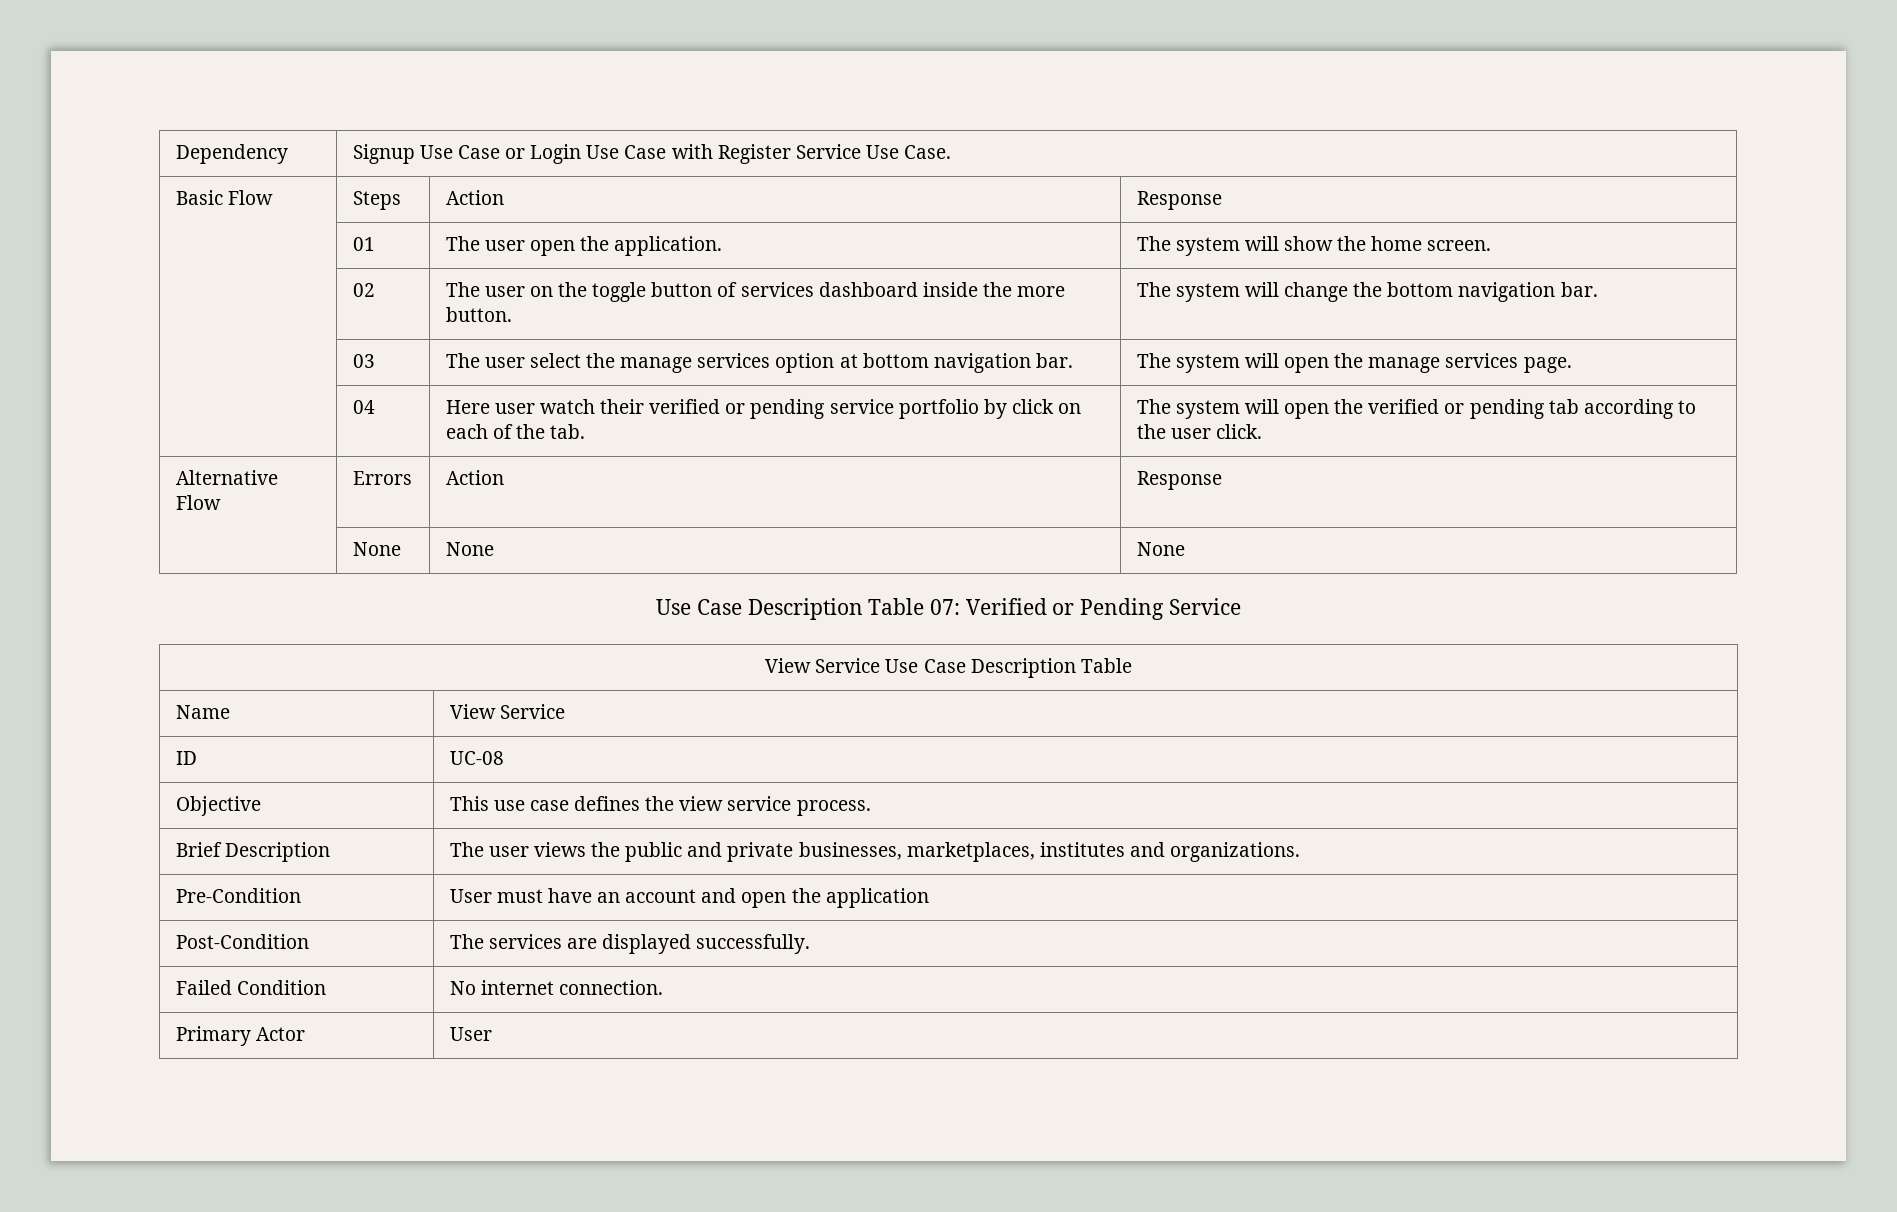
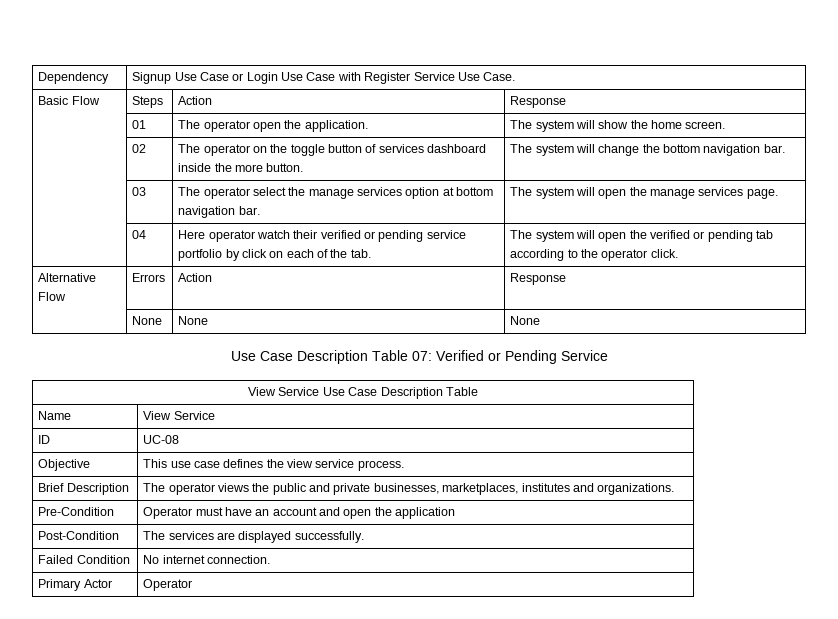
[484,240,525,251] user -> [203,120,250,132] operator
[484,286,525,297] user -> [203,144,250,156] operator
[484,357,525,368] user -> [203,187,250,199] operator
[494,403,535,414] user -> [208,230,255,242] operator
[1170,428,1211,439] user -> [601,249,648,261] operator
[488,846,529,857] user -> [168,483,215,495] operator
[449,889,492,903] User -> [143,507,193,519] Operator
[449,1027,492,1041] User -> [143,579,193,591] Operator

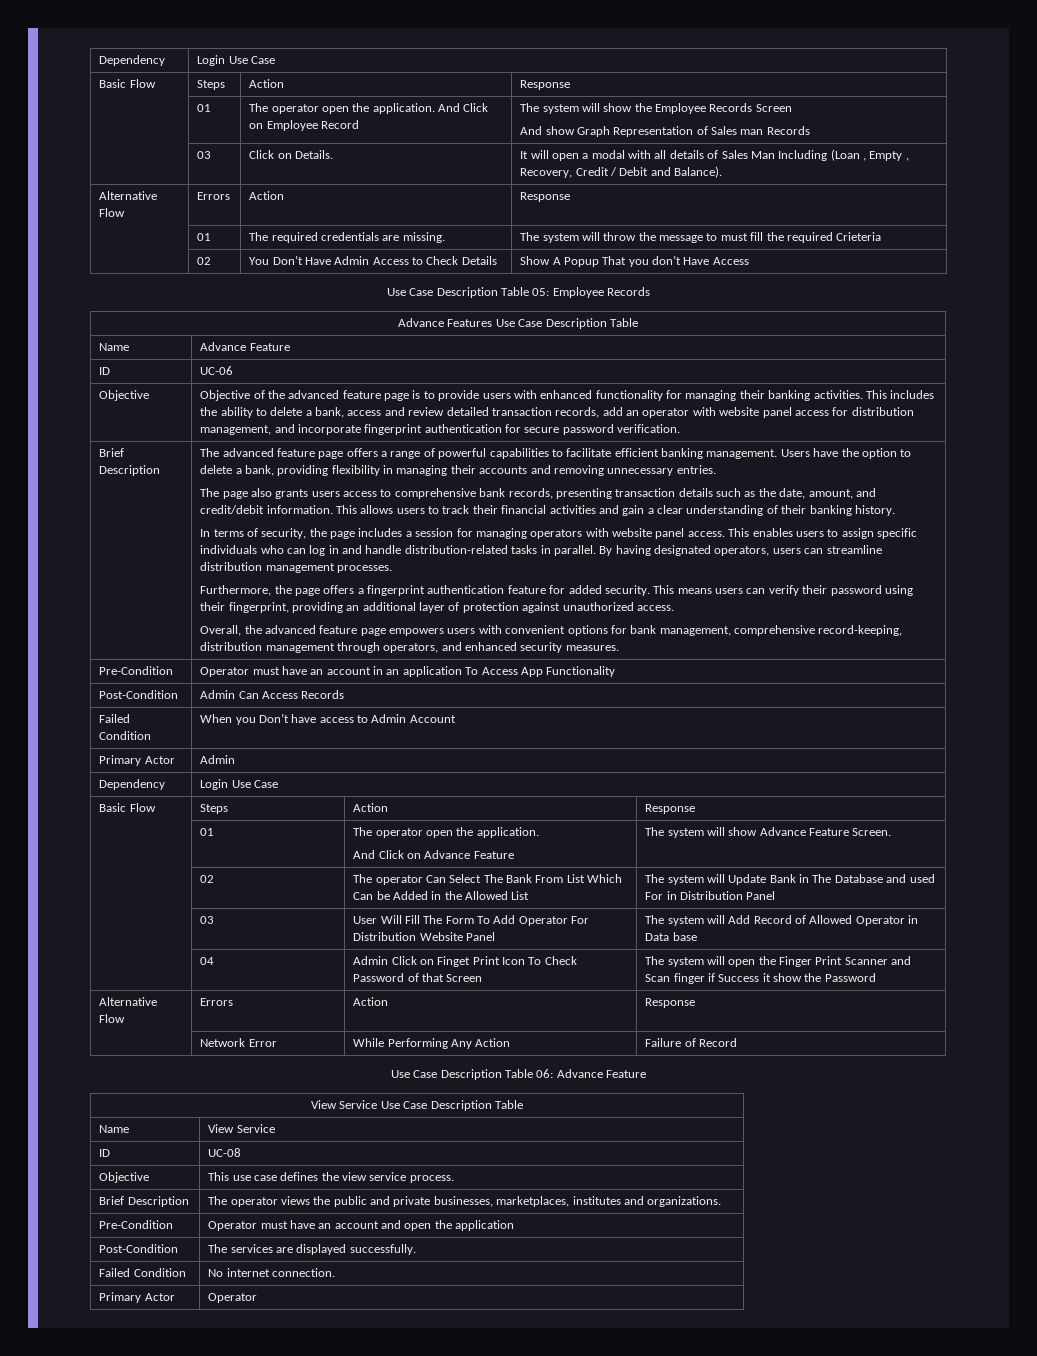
[38,72,110,84] [132,72,516,84] Dependency | Signup Use Case or Login Use Case with Register Service Use Case. -> [99,55,166,66] [197,55,275,66] Dependency | Login Use Case
(368, 126) none -> [438,103,489,112] [249,120,359,131] And Click on Employee Record
[651,120,726,129] [132,144,147,153] [178,144,487,156] [178,163,304,172] [510,144,785,156] [132,187,147,196] [178,187,494,199] [178,206,260,218] [510,187,778,199] [132,230,147,239] [178,230,466,242] [178,249,371,261] [510,230,774,242] [510,249,678,261] [38,273,97,282] [38,292,67,301] [132,273,166,282] [178,273,213,282] [510,273,567,285] [132,316,163,325] [178,316,209,325] [510,316,541,325] [230,350,608,364] home screen. // | 02 | The operator on the toggle button of services dashboard inside the more button. | The system will change the bottom navigation bar. // | 03 | The operator select the manage services option at bottom navigation bar. | The system will open the manage services page. // | 04 | Here operator watch their verified or pending service portfolio by click on each of the tab. | The system will open the verified or pending tab according to the operator click. // Alternative Flow | Errors | Action | Response // | None | None | None // Use Case Description Table 07: Verified or Pending Service -> [655,103,792,114] [520,126,810,137] [197,151,212,159] [249,150,333,159] [520,149,909,161] [520,166,723,178] [99,191,158,200] [99,208,126,217] [197,192,231,200] [249,191,285,200] [520,192,571,202] [197,233,212,241] [249,232,445,243] [520,232,882,243] [197,257,212,265] [249,255,497,265] [520,255,749,267] [386,287,651,298] [398,318,638,329] [99,343,130,351] [200,342,290,351] [99,367,111,375] [200,366,234,375] [99,390,150,401] [200,390,935,401] [200,407,914,418] [200,424,681,435] [99,448,125,457] [99,465,161,476] [200,448,912,459] [200,465,716,476] [200,488,876,499] [200,505,895,516] [200,528,918,539] [200,545,882,556] [200,562,392,573] [200,585,913,596] [200,602,674,613] [200,625,903,636] [200,642,619,653] [99,666,174,675] [200,666,616,677] [99,690,179,699] [200,690,345,699] [99,714,131,723] [99,731,152,740] [200,713,456,725] [99,755,175,766] [200,755,236,764] [99,779,166,790] [200,779,278,790] [99,803,156,812] [200,804,229,814] [353,803,389,812] [645,804,696,814] [200,828,215,836] [353,827,539,838] [353,850,514,859] [645,827,892,838] [200,875,215,883] [353,874,623,885] [353,891,530,900] [645,874,935,885] [645,891,776,900] [200,916,215,924] [353,915,590,926] [353,932,495,941] [645,915,919,926] [645,932,697,941] [200,957,215,965] [353,956,577,967] [353,973,483,982] [645,956,912,967] [645,973,876,984] [99,997,158,1006] [99,1014,126,1023] [200,998,234,1006] [353,997,389,1006] [645,998,696,1008] [200,1038,277,1047] [353,1038,511,1049] [645,1038,737,1047] [390,1069,647,1080] Employee Records Screen // And show Graph Representation of Sales man Records // | 03 | Click on Details. | It will open a modal with all details of Sales Man Including (Loan , Empty , Recovery, Credit / Debit and Balance). // Alternative Flow | Errors | Action | Response // | 01 | The required credentials are missing. | The system will throw the message to must fill the required Crieteria // | 02 | You Don’t Have Admin Access to Check Details | Show A Popup That you don’t Have Access // Use Case Description Table 05: Employee Records // Advance Features Use Case Description Table // Name | Advance Feature // ID | UC-06 // Objective | Objective of the advanced feature page is to provide users with enhanced functionality for managing their banking activities. This includes the ability to delete a bank, access and review detailed transaction records, add an operator with website panel access for distribution management, and incorporate fingerprint authentication for secure password verification. // Brief Description | The advanced feature page offers a range of powerful capabilities to facilitate efficient banking management. Users have the option to delete a bank, providing flexibility in managing their accounts and removing unnecessary entries. // The page also grants users access to comprehensive bank records, presenting transaction details such as the date, amount, and credit/debit information. This allows users to track their financial activities and gain a clear understanding of their banking history. // In terms of security, the page includes a session for managing operators with website panel access. This enables users to assign specific individuals who can log in and handle distribution-related tasks in parallel. By having designated operators, users can streamline distribution management processes. // Furthermore, the page offers a fingerprint authentication feature for added security. This means users can verify their password using their fingerprint, providing an additional layer of protection against unauthorized access. // Overall, the advanced feature page empowers users with convenient options for bank management, comprehensive record-keeping, distribution management through operators, and enhanced security measures. // Pre-Condition | Operator must have an account in an application To Access App Functionality // Post-Condition | Admin Can Access Records // Failed Condition | When you Don’t have access to Admin Account // Primary Actor | Admin // Dependency | Login Use Case // Basic Flow | Steps | Action | Response // | 01 | The operator open the application. // And Click on Advance Feature | The system will show Advance Feature Screen. // | 02 | The operator Can Select The Bank From List Which Can be Added in the Allowed List | The system will Update Bank in The Database and used For in Distribution Panel // | 03 | User Will Fill The Form To Add Operator For Distribution Website Panel | The system will Add Record of Allowed Operator in Data base // | 04 | Admin Click on Finget Print Icon To Check Password of that Screen | The system will open the Finger Print Scanner and Scan finger if Success it show the Password // Alternative Flow | Errors | Action | Response // | Network Error | While Performing Any Action | Failure of Record // Use Case Description Table 06: Advance Feature

